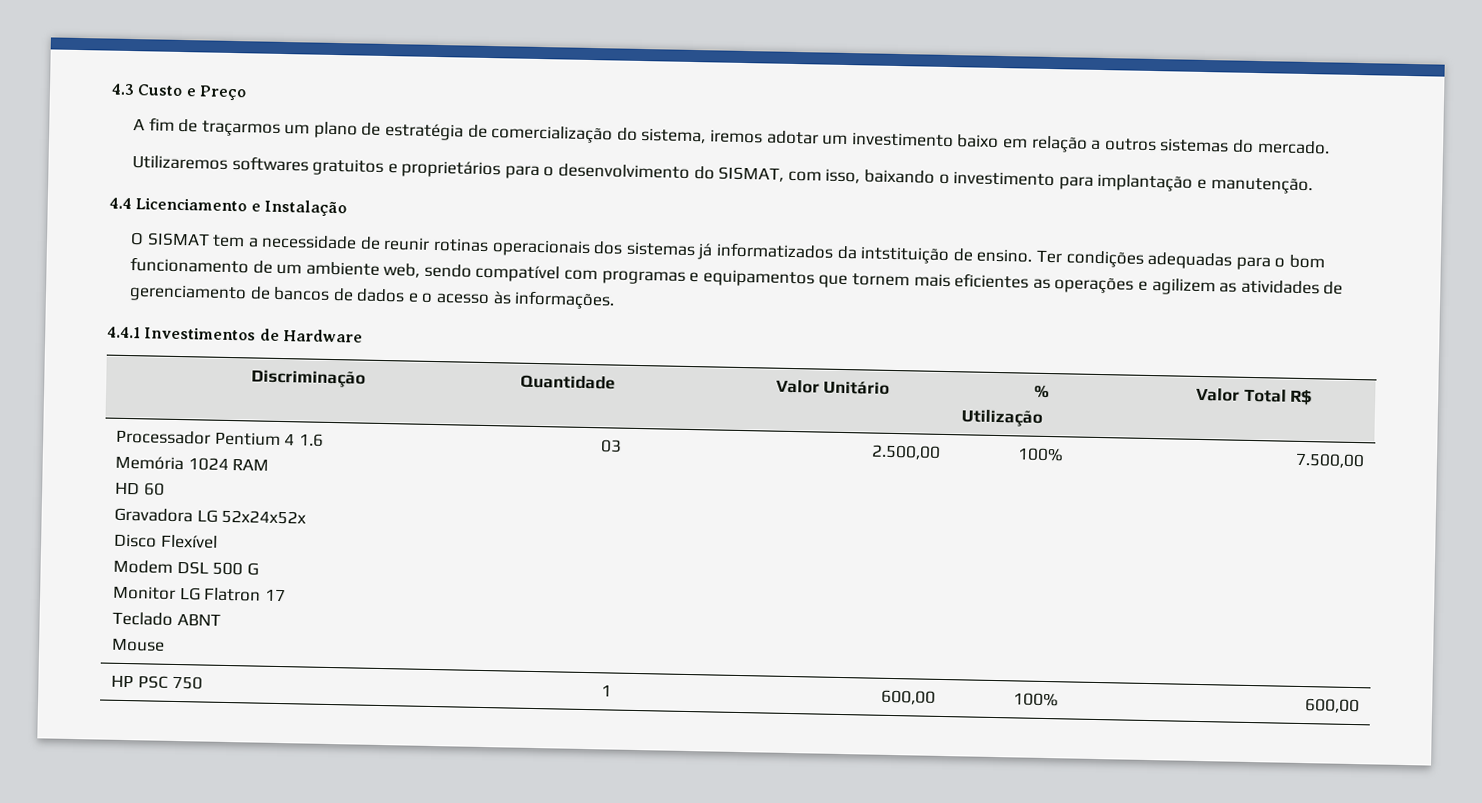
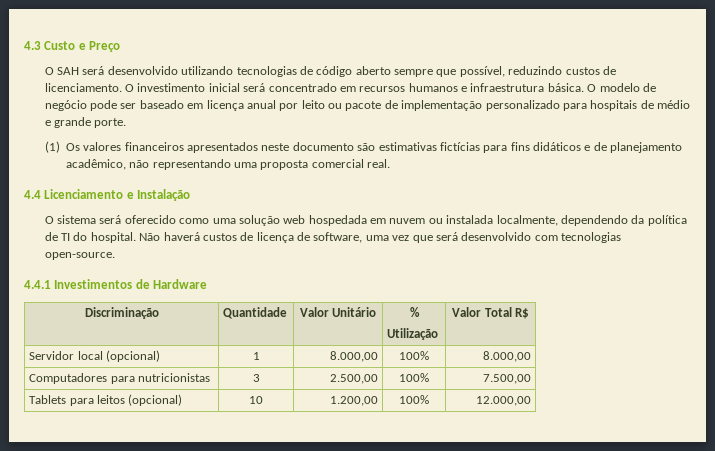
[132,117,1330,155] [131,155,1313,195] A fim de traçarmos um plano de estratégia de comercialização do sistema, iremos adotar um investimento baixo em relação a outros sistemas do mercado. // Utilizaremos softwares gratuitos e proprietários para o desenvolvimento do SISMAT, com isso, baixando o investimento para implantação e manutenção. -> [44,66,616,77] [44,83,656,92] [44,100,691,111] [44,117,127,128] [44,141,683,153] [65,159,391,170] O SAH será desenvolvido utilizando tecnologias de código aberto sempre que possível, reduzindo custos de licenciamento. O investimento inicial será concentrado em recursos humanos e infraestrutura básica. O modelo de negócio pode ser baseado em licença anual por leito ou pacote de implementação personalizado para hospitais de médio e grande porte. // (1) Os valores financeiros apresentados neste documento são estimativas fictícias para fins didáticos e de planejamento acadêmico, não representando uma proposta comercial real.
[146,232,1325,271] [129,257,1344,296] [128,284,616,310] SISMAT tem a necessidade de reunir rotinas operacionais dos sistemas já informatizados da intstituição de ensino. Ter condições adequadas para o bom funcionamento de um ambiente web, sendo compatível com programas e equipamentos que tornem mais eficientes as operações e agilizem as atividades de gerenciamento de bancos de dados e o acesso às informações. -> [57,215,687,226] [44,232,622,243] [44,252,115,260] sistema será oferecido como uma solução web hospedada em nuvem ou instalada localmente, dependendo da política de TI do hospital. Não haverá custos de licença de software, uma vez que será desenvolvido com tecnologias open-source.
[116,429,324,447] [115,455,270,471] [115,481,165,496] [114,507,307,525] [114,533,218,549] [113,559,259,576] [113,585,286,602] [112,611,221,626] [112,637,166,652] [599,439,622,453] [870,444,941,460] [1017,447,1064,462] [1294,452,1365,469] [111,674,204,690] [600,684,612,697] [880,689,936,705] [1013,692,1059,707] [1304,698,1360,714] Processador Pentium 4 1.6 // Memória 1024 RAM // HD 60 // Gravadora LG 52x24x52x // Disco Flexível // Modem DSL 500 G // Monitor LG Flatron 17 // Teclado ABNT // Mouse | 03 | 2.500,00 | 100% | 7.500,00 // HP PSC 750 | 1 | 600,00 | 100% | 600,00 -> [29,350,160,362] [252,352,260,360] [329,351,378,362] [399,351,429,360] [482,351,531,362] [29,373,210,384] [252,374,260,382] [329,374,378,384] [399,373,429,382] [482,374,531,384] [29,394,183,406] [249,396,263,404] [329,396,378,406] [399,395,429,404] [475,396,531,406] Servidor local (opcional) | 1 | 8.000,00 | 100% | 8.000,00 // Computadores para nutricionistas | 3 | 2.500,00 | 100% | 7.500,00 // Tablets para leitos (opcional) | 10 | 1.200,00 | 100% | 12.000,00

